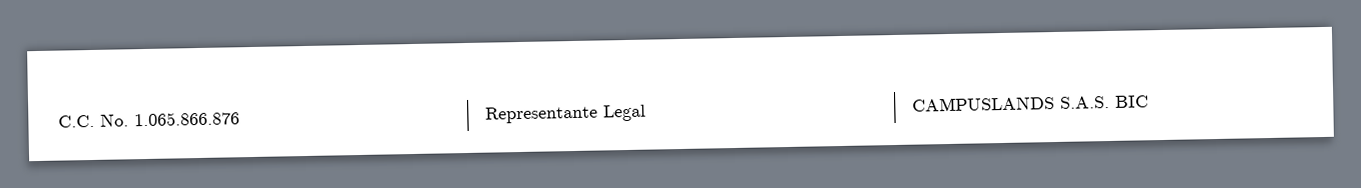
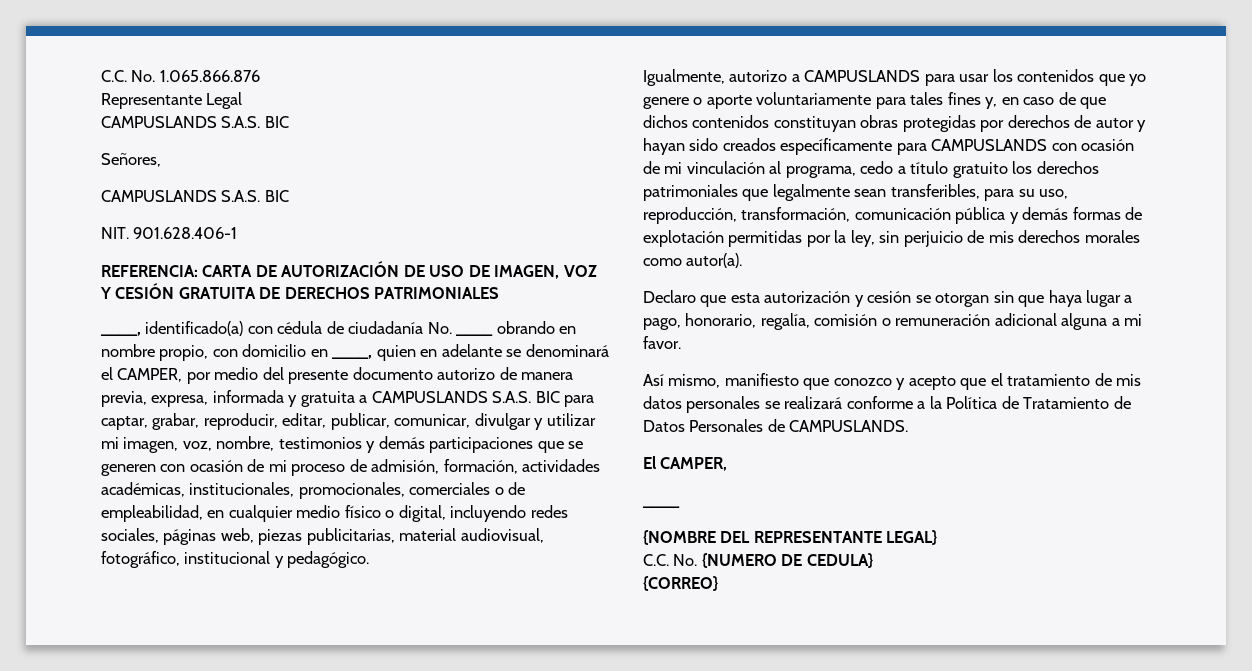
(1149, 101) none -> [101,153,161,167] [101,190,289,202] [101,227,238,239] [101,261,597,279] [100,283,500,299] [100,321,452,336] [455,334,494,336] [496,321,577,334] [101,344,609,361] [101,367,574,384] [101,390,595,407] [101,413,596,430] [101,436,584,453] [101,459,601,476] [101,482,526,499] [101,505,568,522] [101,528,544,545] [101,551,370,568] [643,69,1147,86] [643,92,1107,109] [643,115,1147,132] [643,138,1135,155] [643,161,1099,178] [643,184,1069,201] [643,207,1143,224] [643,230,1140,247] [643,253,743,268] [643,290,1133,307] [643,313,1143,330] [643,336,681,349] [643,373,1142,390] [643,396,1131,413] [643,419,909,432] [643,456,728,471] [642,506,680,508] [643,530,939,545] [643,553,874,568] [643,576,719,591] // Señores, // CAMPUSLANDS S.A.S. BIC // NIT. 901.628.406-1 // REFERENCIA: CARTA DE AUTORIZACIÓN DE USO DE IMAGEN, VOZ Y CESIÓN GRATUITA DE DERECHOS PATRIMONIALES // ____, identificado(a) con cédula de ciudadanía No. ____ obrando en nombre propio, con domicilio en ____, quien en adelante se denominará el CAMPER, por medio del presente documento autorizo de manera previa, expresa, informada y gratuita a CAMPUSLANDS S.A.S. BIC para captar, grabar, reproducir, editar, publicar, comunicar, divulgar y utilizar mi imagen, voz, nombre, testimonios y demás participaciones que se generen con ocasión de mi proceso de admisión, formación, actividades académicas, institucionales, promocionales, comerciales o de empleabilidad, en cualquier medio físico o digital, incluyendo redes sociales, páginas web, piezas publicitarias, material audiovisual, fotográfico, institucional y pedagógico. // Igualmente, autorizo a CAMPUSLANDS para usar los contenidos que yo genere o aporte voluntariamente para tales fines y, en caso de que dichos contenidos constituyan obras protegidas por derechos de autor y hayan sido creados específicamente para CAMPUSLANDS con ocasión de mi vinculación al programa, cedo a título gratuito los derechos patrimoniales que legalmente sean transferibles, para su uso, reproducción, transformación, comunicación pública y demás formas de explotación permitidas por la ley, sin perjuicio de mis derechos morales como autor(a). // Declaro que esta autorización y cesión se otorgan sin que haya lugar a pago, honorario, regalía, comisión o remuneración adicional alguna a mi favor. // Así mismo, manifiesto que conozco y acepto que el tratamiento de mis datos personales se realizará conforme a la Política de Tratamiento de Datos Personales de CAMPUSLANDS. // El CAMPER, // ____ // {NOMBRE DEL REPRESENTANTE LEGAL} // C.C. No. {NUMERO DE CEDULA} // {CORREO}

